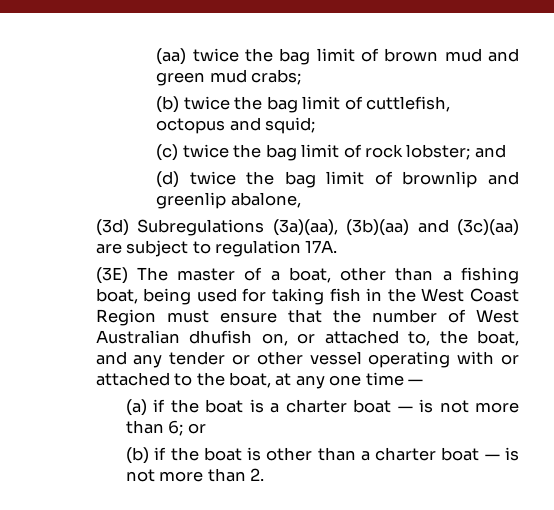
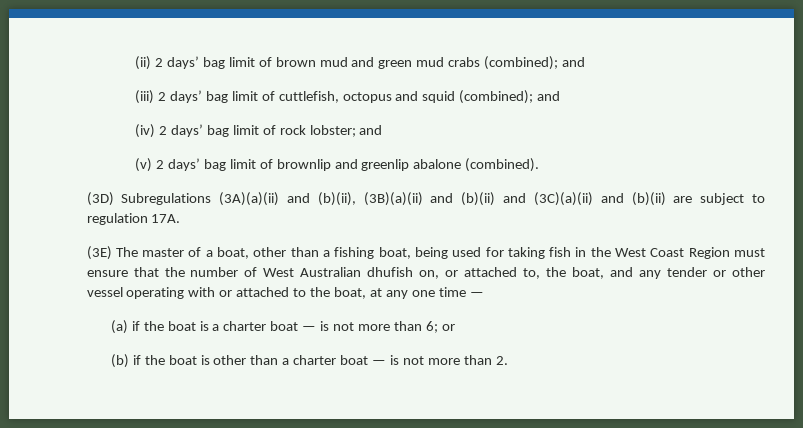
[156,48,273,65] (aa) twice the -> [135,56,199,70] (ii) 2 days’
[251,69,302,85] [156,96,263,113] crabs; // (b) twice the -> [448,56,586,70] [135,90,202,104] crabs (combined); and // (iii) 2 days’
[265,117,316,134] [156,144,262,161] squid; // (c) twice the -> [422,90,561,104] [135,124,203,138] squid (combined); and // (iv) 2 days’
[156,171,275,188] (d) twice the -> [135,158,200,172] (v) 2 days’
[230,192,301,208] [95,219,520,236] abalone, // (3d) Subregulations (3a)(aa), (3b)(aa) and (3c)(aa) -> [413,158,540,172] [86,192,666,206] abalone (combined). // (3D) Subregulations (3A)(a)(ii) and (b)(ii), (3B)(a)(ii) and (b)(ii) and (3C)(a)(ii) and (b)(ii)

